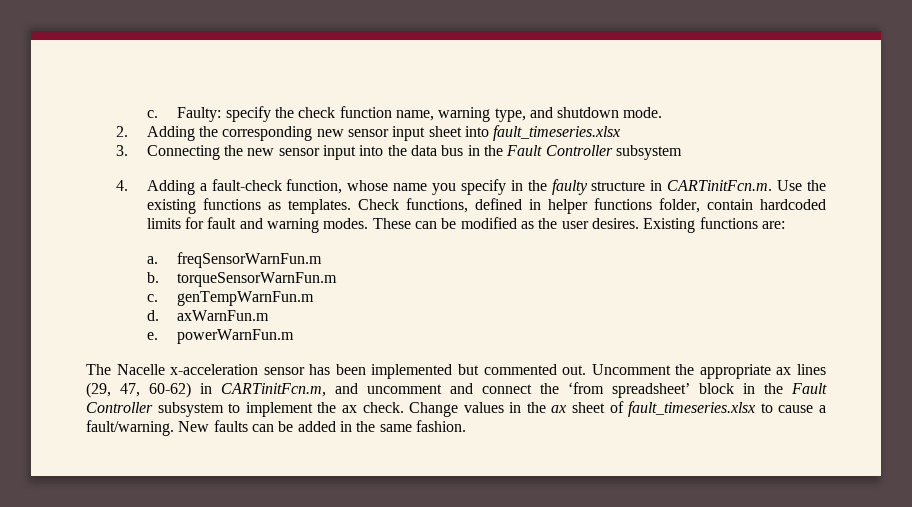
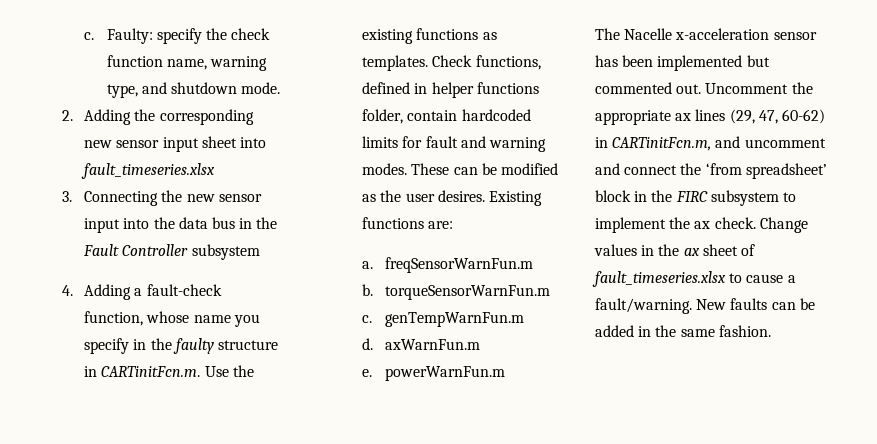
[791,383,827,394] [86,402,153,413] Fault Controller -> [675,191,708,202] FIRC

